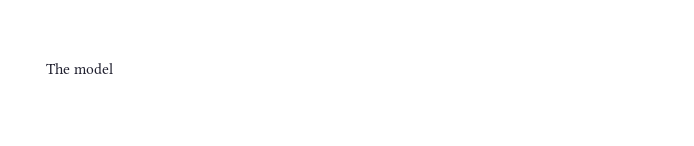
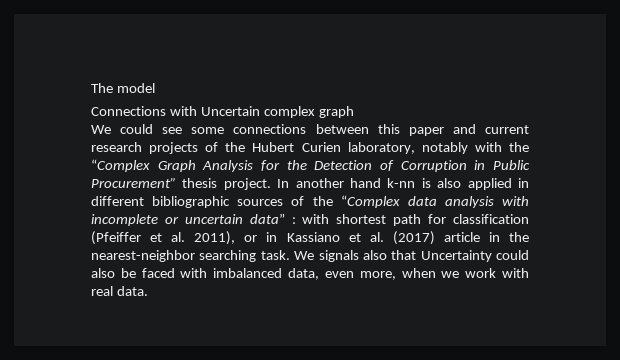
(114, 69) none -> [91,106,354,118] [91,124,529,136] [91,142,529,154] [91,159,530,172] [91,177,529,190] [91,195,529,208] [91,213,529,226] [91,231,529,245] [91,250,529,262] [91,268,529,280] [91,286,148,296] // Connections with Uncertain complex graph // We could see some connections between this paper and current research projects of the Hubert Curien laboratory, notably with the “Complex Graph Analysis for the Detection of Corruption in Public Procurement” thesis project. In another hand k-nn is also applied in different bibliographic sources of the “Complex data analysis with incomplete or uncertain data” : with shortest path for classification (Pfeiffer et al. 2011), or in Kassiano et al. (2017) article in the nearest-neighbor searching task. We signals also that Uncertainty could also be faced with imbalanced data, even more, when we work with real data.

